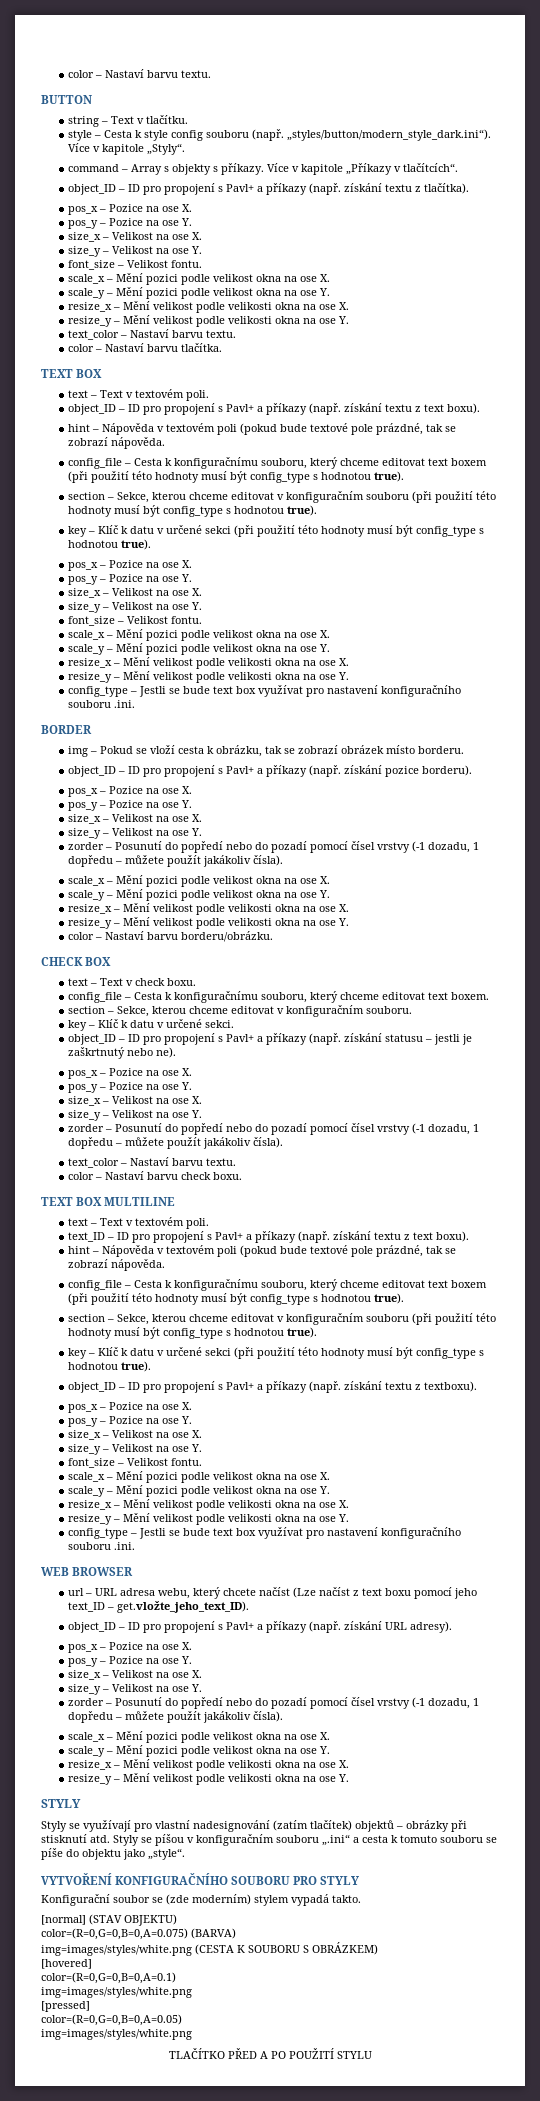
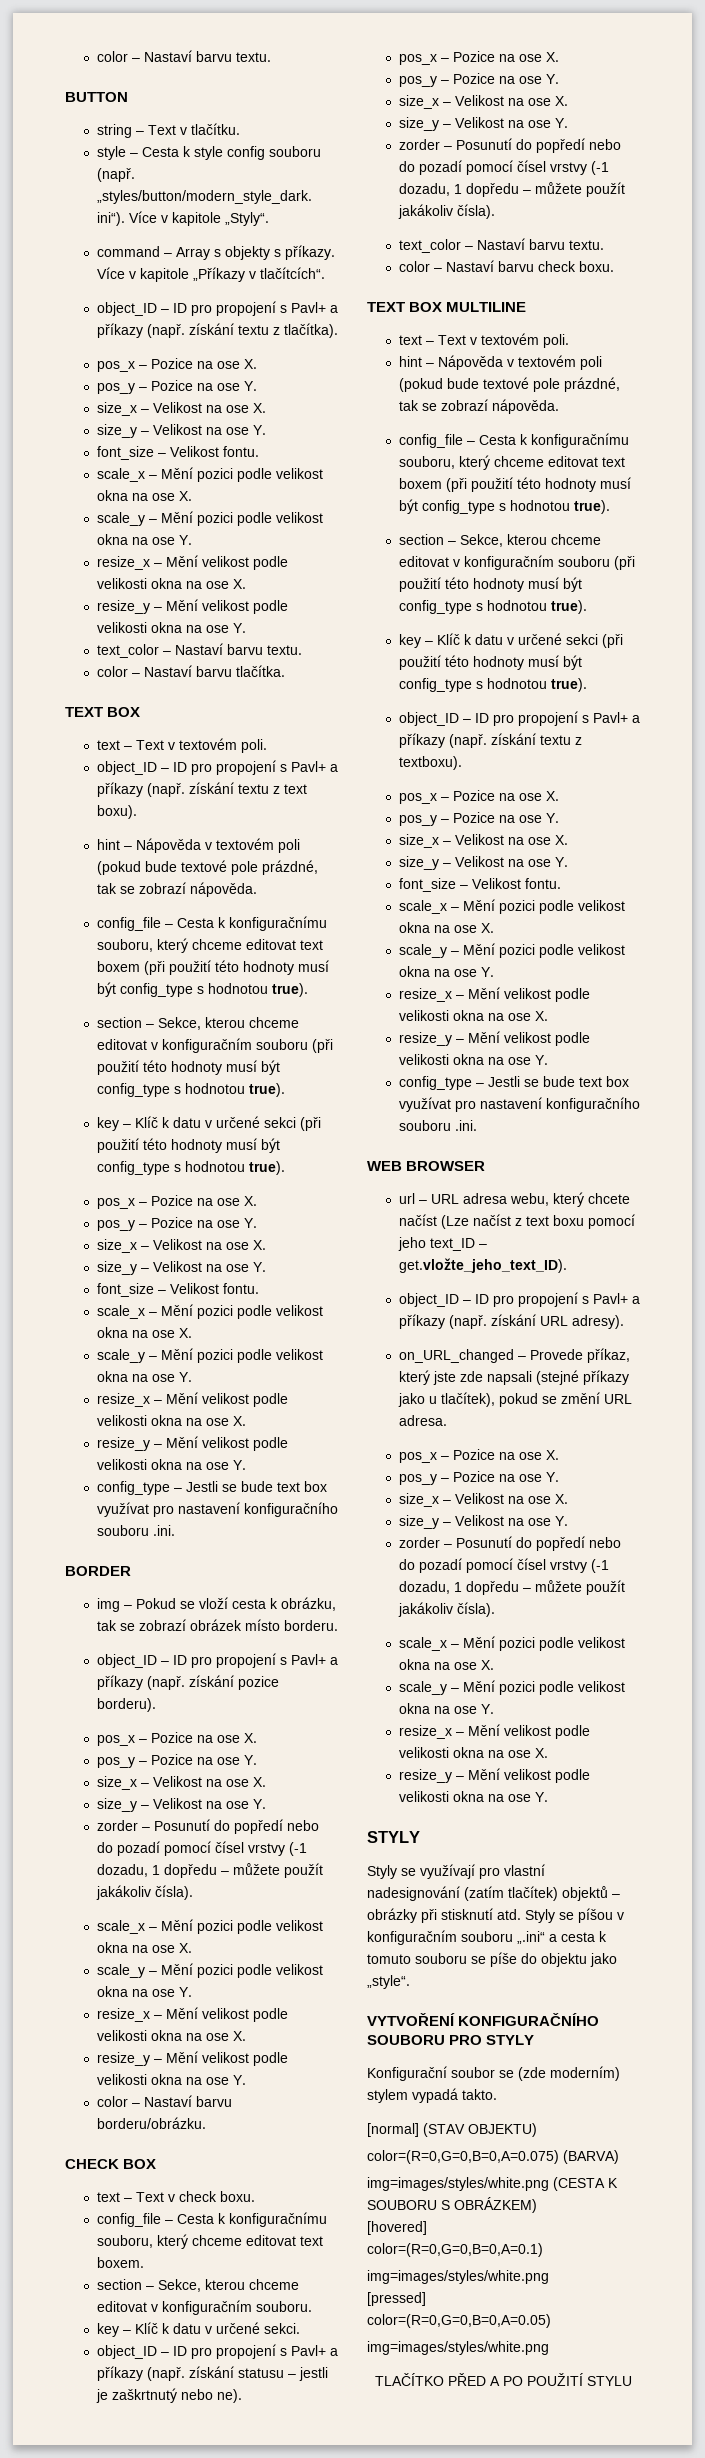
[68,1231,470,1243] // text_ID – ID pro propojení s Pavl+ a příkazy (např. získání textu z text boxu). -> (569, 341) none
(453, 1627) none -> [398,1348,630,1363] [398,1370,629,1385] [397,1392,632,1407] [398,1415,447,1426] // on_URL_changed – Provede příkaz, který jste zde napsali (stejné příkazy jako u tlačítek), pokud se změní URL adresa.

